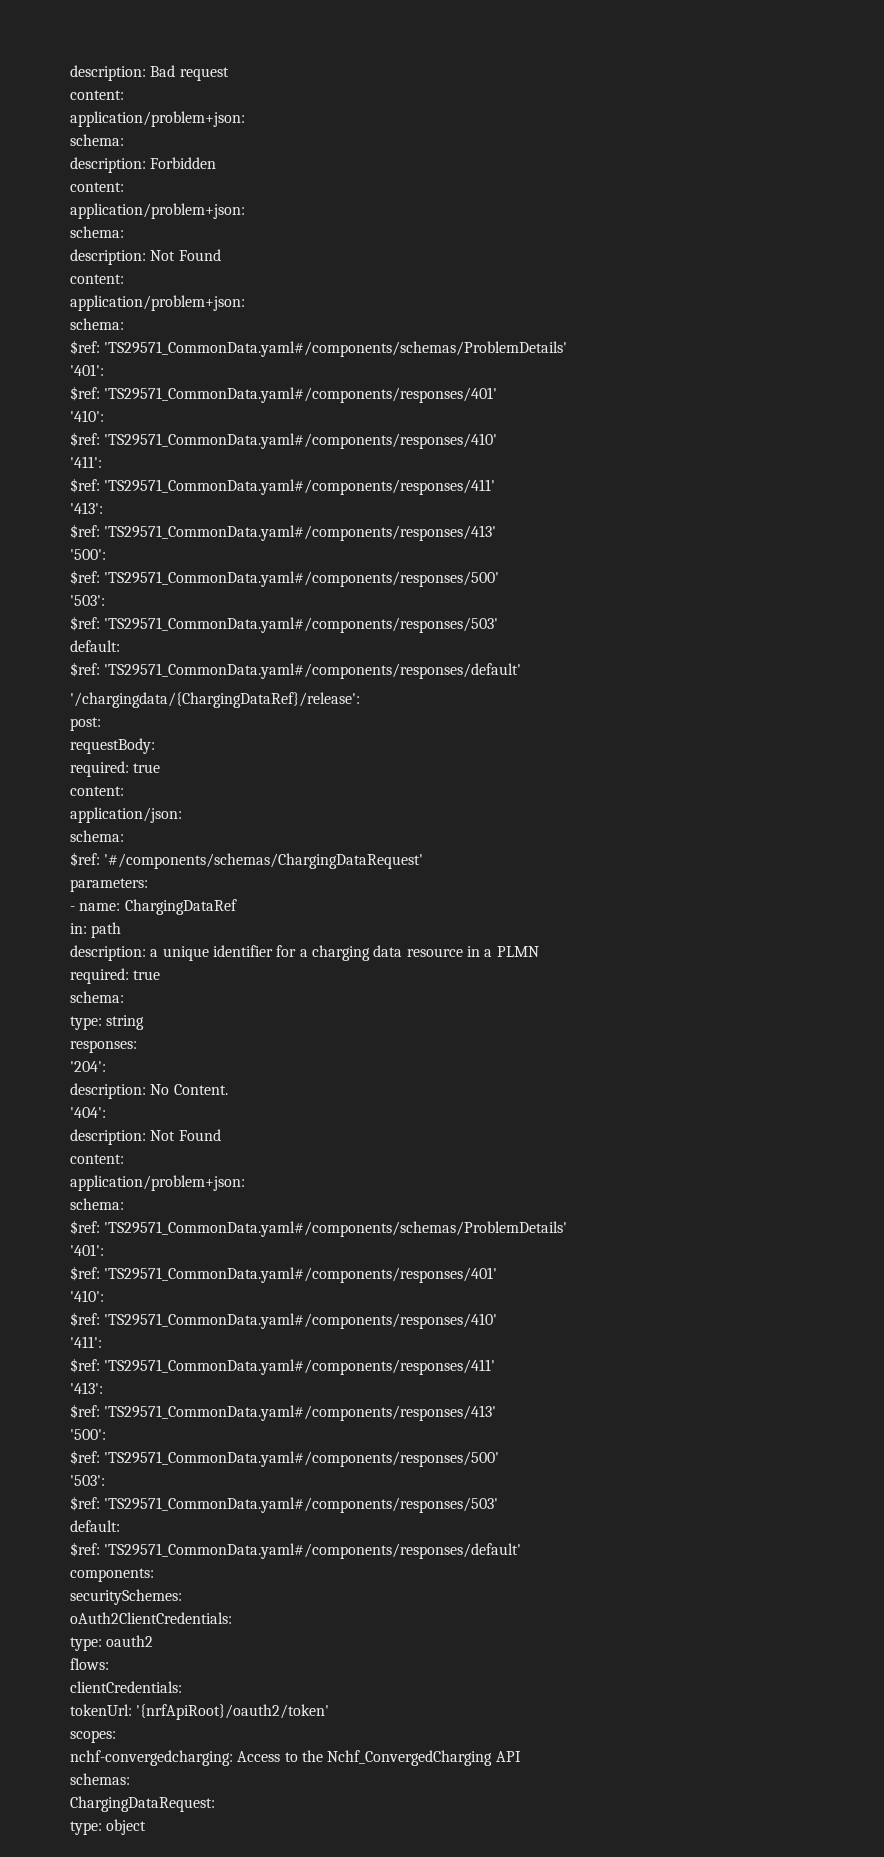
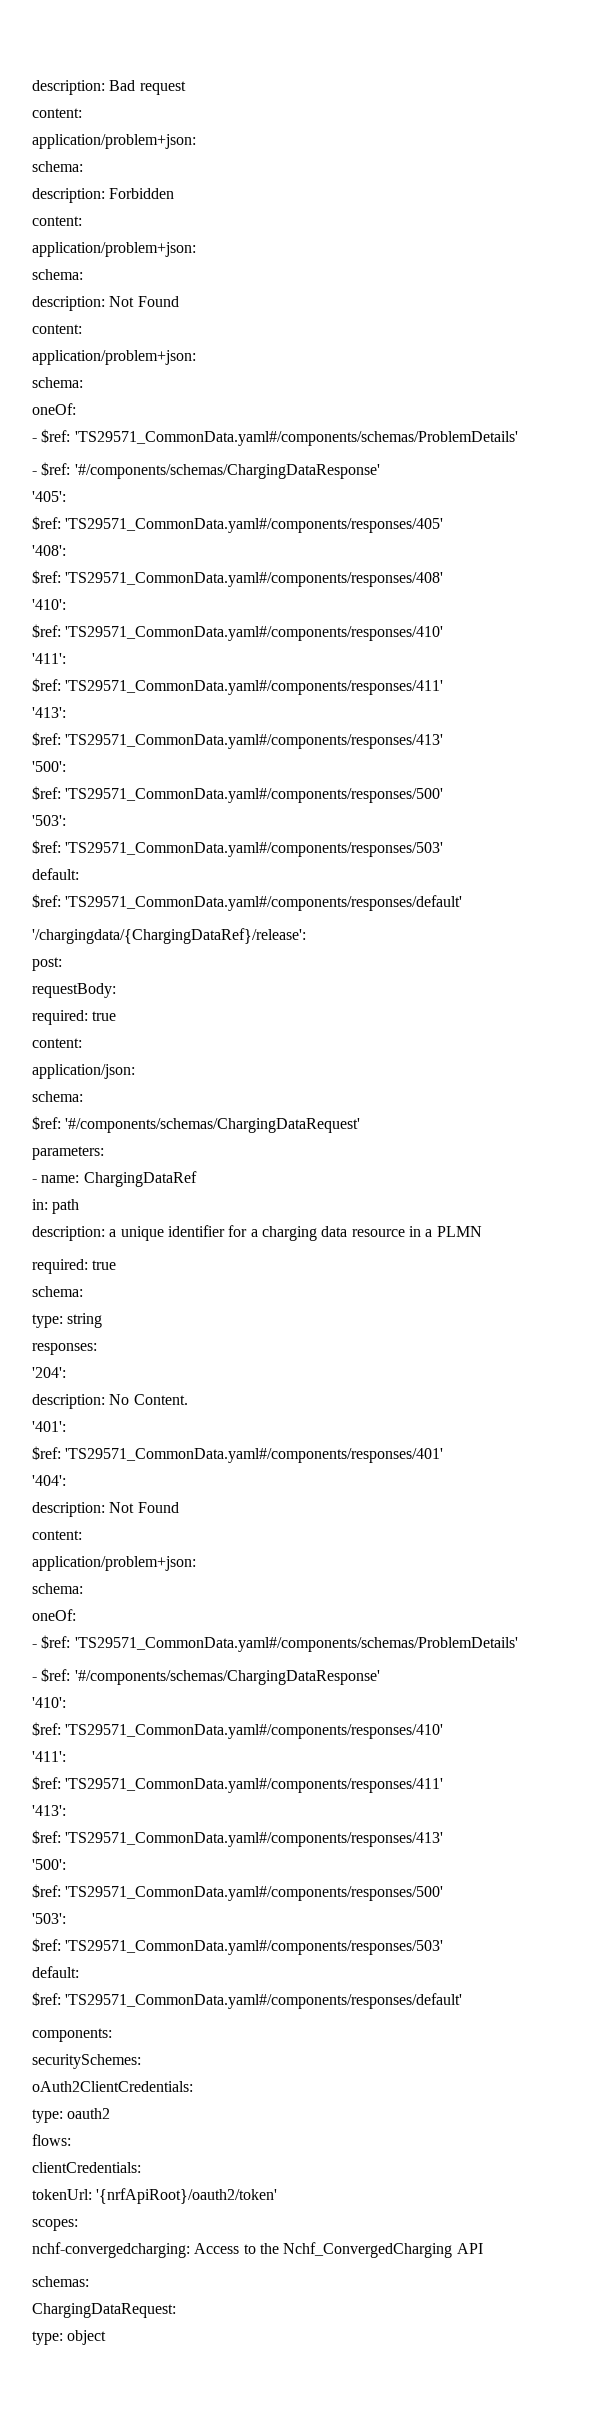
[70,340,568,357] [70,364,104,376] [70,386,498,403] $ref: 'TS29571_CommonData.yaml#/components/schemas/ProblemDetails' // '401': // $ref: 'TS29571_CommonData.yaml#/components/responses/401' -> [32,403,76,415] [32,429,518,446] [32,462,380,479] [32,491,66,502] [32,516,444,533] [32,545,66,556] [32,570,444,587] oneOf: // - $ref: 'TS29571_CommonData.yaml#/components/schemas/ProblemDetails' // - $ref: '#/components/schemas/ChargingDataResponse' // '405': // $ref: 'TS29571_CommonData.yaml#/components/responses/405' // '408': // $ref: 'TS29571_CommonData.yaml#/components/responses/408'
(228, 1089) none -> [32,1421,66,1432] [32,1446,444,1463] // '401': // $ref: 'TS29571_CommonData.yaml#/components/responses/401'
[70,1220,568,1237] [70,1244,104,1256] [70,1266,498,1283] $ref: 'TS29571_CommonData.yaml#/components/schemas/ProblemDetails' // '401': // $ref: 'TS29571_CommonData.yaml#/components/responses/401' -> [32,1609,76,1621] [32,1635,518,1652] [32,1668,380,1685] oneOf: // - $ref: 'TS29571_CommonData.yaml#/components/schemas/ProblemDetails' // - $ref: '#/components/schemas/ChargingDataResponse'

